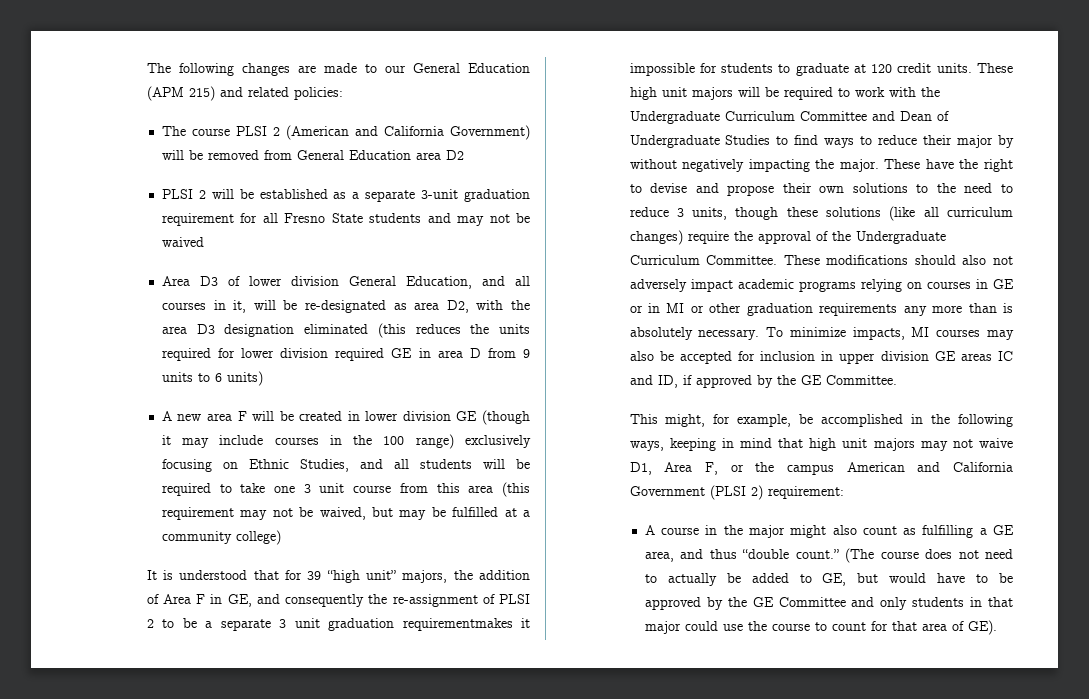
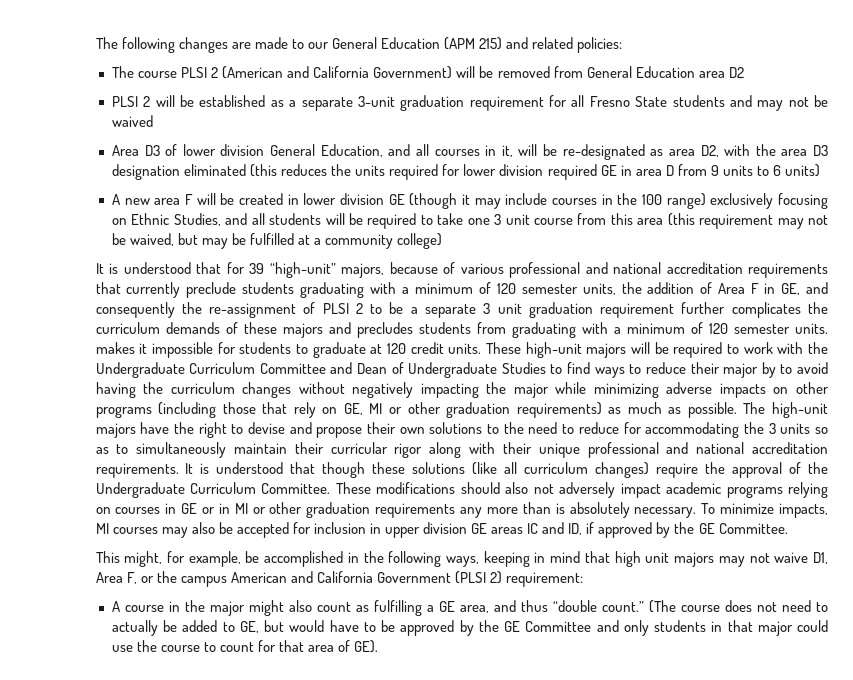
[326,570,448,583] “high unit” majors, -> [269,262,829,278] [95,282,616,298] “high-unit” majors, because of various professional and national accreditation requirements that currently preclude students graduating with a minimum of 120 semester units,
[402,618,513,631] requirementmakes -> [600,302,828,318] [95,322,829,338] [95,342,135,354] requirement further complicates the curriculum demands of these majors and precludes students from graduating with a minimum of 120 semester units. makes
[629,87,687,100] high unit -> [525,342,582,358] high-unit
[629,159,921,172] without negatively impacting the major. These -> [780,362,829,374] [95,382,830,398] [95,402,828,418] [95,423,136,438] to avoid having the curriculum changes without negatively impacting the major while minimizing adverse impacts on other programs (including those that rely on GE, MI or other graduation requirements) as much as possible. The high-unit majors
[676,207,728,220] 3 units, -> [623,422,828,438] [95,442,828,458] [95,462,316,478] for accommodating the 3 units so as to simultaneously maintain their curricular rigor along with their unique professional and national accreditation requirements. It is understood that

